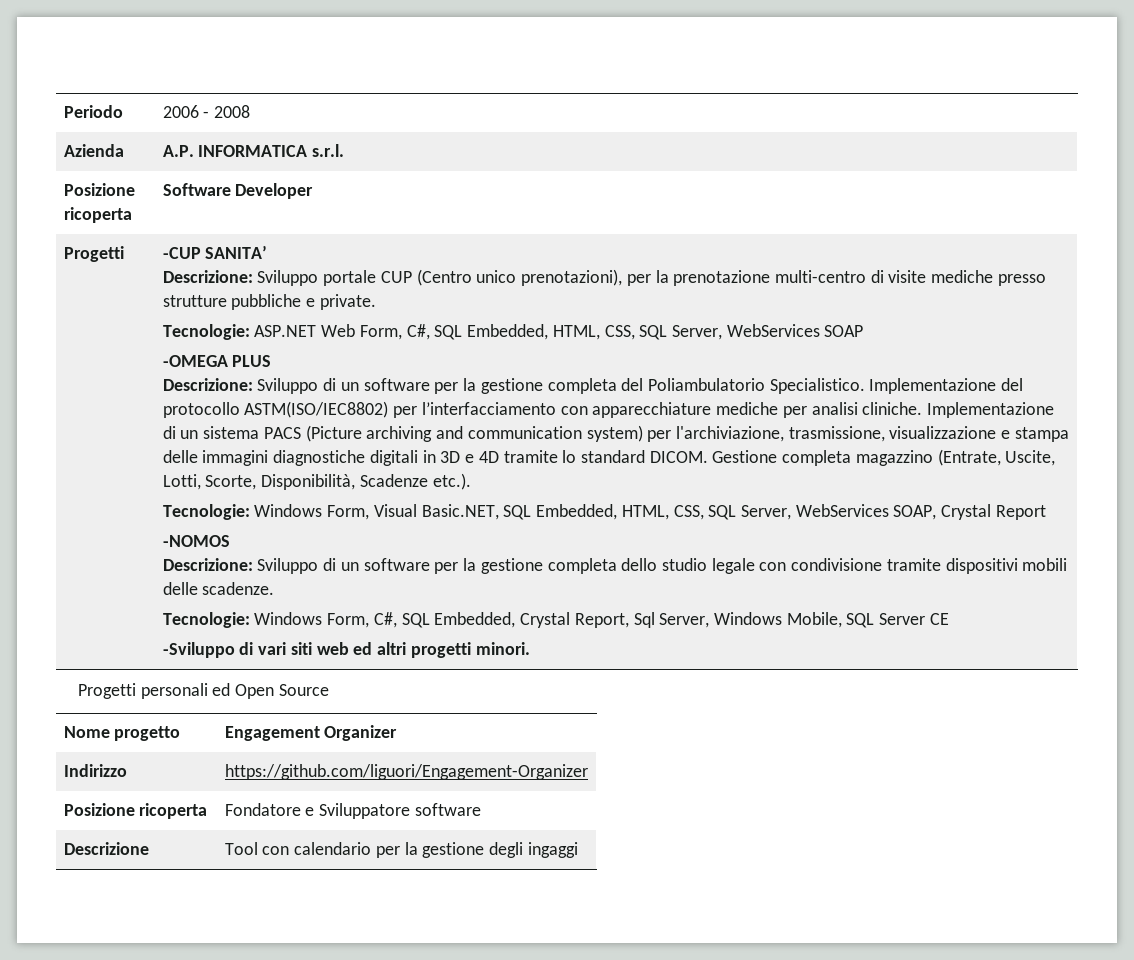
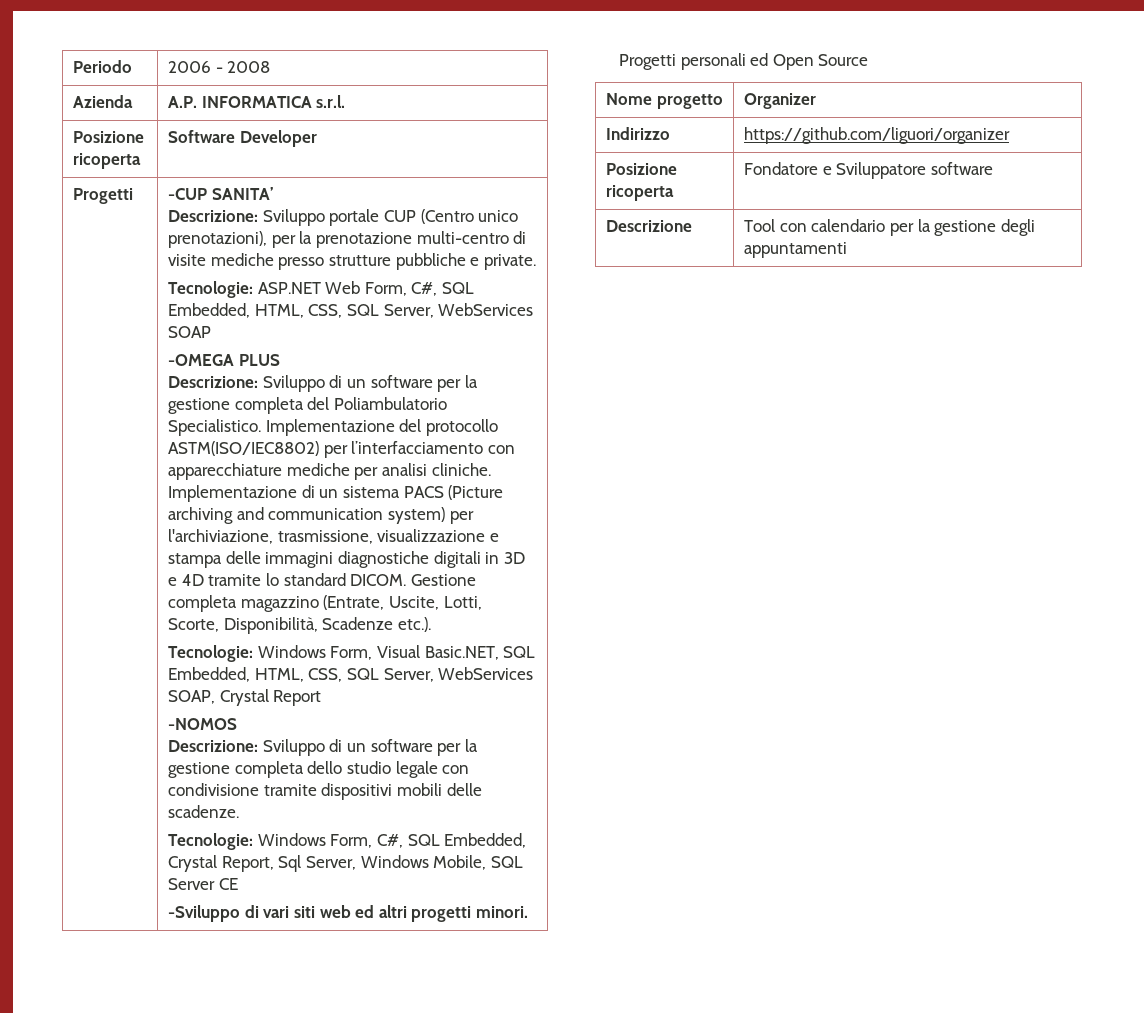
[224,726,320,741] Engagement -> (723, 101) none
[224,764,588,780] https://github.com/liguori/Engagement-Organizer -> [744,127,1011,144] https://github.com/liguori/organizer
[527,842,578,858] ingaggi -> [744,242,848,258] appuntamenti

